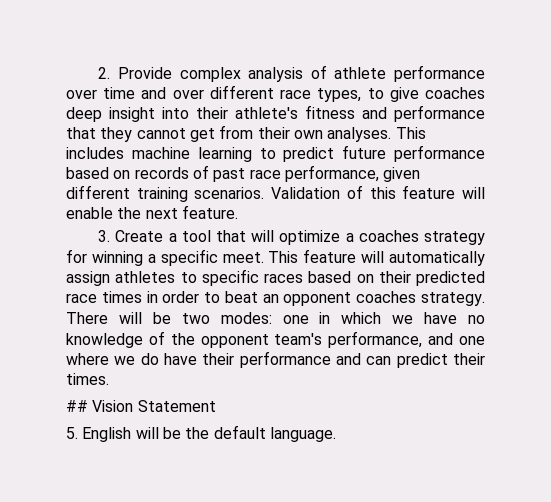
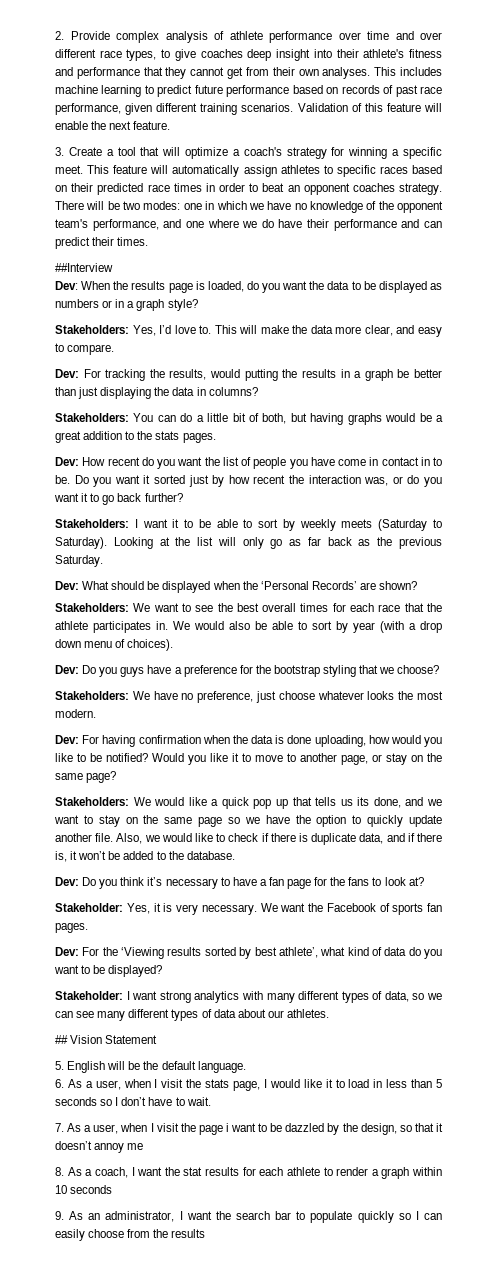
[358,230,419,242] coaches -> [243,147,282,156] coach's
(109, 379) none -> [55,263,113,272] [55,281,442,293] [55,299,198,311] [55,325,443,337] [55,343,115,355] [55,369,443,381] [55,387,258,399] [55,413,443,425] [55,431,216,443] [55,457,442,469] [55,475,442,487] [54,493,183,505] [55,519,443,531] [55,537,443,549] [55,555,103,567] [55,581,418,593] [55,603,443,612] [55,621,442,633] [55,639,174,651] [55,665,440,677] [55,691,444,703] [55,709,96,718] [55,735,442,747] [55,753,442,765] [55,771,117,783] [55,797,442,809] [54,815,442,827] [55,833,442,845] [55,851,235,862] [55,877,424,889] [55,903,442,915] [55,923,88,933] [55,947,442,959] [54,965,163,977] [55,991,442,1003] [55,1009,329,1021] // ##Interview // Dev: When the results page is loaded, do you want the data to be displayed as numbers or in a graph style? // Stakeholders: Yes, I’d love to. This will make the data more clear, and easy to compare. // Dev: For tracking the results, would putting the results in a graph be better than just displaying the data in columns? // Stakeholders: You can do a little bit of both, but having graphs would be a great addition to the stats pages. // Dev: How recent do you want the list of people you have come in contact in to be. Do you want it sorted just by how recent the interaction was, or do you want it to go back further? // Stakeholders: I want it to be able to sort by weekly meets (Saturday to Saturday). Looking at the list will only go as far back as the previous Saturday. // Dev: What should be displayed when the ‘Personal Records’ are shown? // Stakeholders: We want to see the best overall times for each race that the athlete participates in. We would also be able to sort by year (with a drop down menu of choices). // Dev: Do you guys have a preference for the bootstrap styling that we choose? // Stakeholders: We have no preference, just choose whatever looks the most modern. // Dev: For having confirmation when the data is done uploading, how would you like to be notified? Would you like it to move to another page, or stay on the same page? // Stakeholders: We would like a quick pop up that tells us its done, and we want to stay on the same page so we have the option to quickly update another file. Also, we would like to check if there is duplicate data, and if there is, it won’t be added to the database. // Dev: Do you think it’s necessary to have a fan page for the fans to look at? // Stakeholder: Yes, it is very necessary. We want the Facebook of sports fan pages. // Dev: For the ‘Viewing results sorted by best athlete’, what kind of data do you want to be displayed? // Stakeholder: I want strong analytics with many different types of data, so we can see many different types of data about our athletes.
(336, 434) none -> [55,1079,442,1091] [55,1097,211,1106] [55,1123,444,1135] [55,1141,144,1153] [55,1167,442,1179] [55,1185,113,1194] [55,1211,443,1223] [55,1229,206,1241] // 6. As a user, when I visit the stats page, I would like it to load in less than 5 seconds so I don’t have to wait. // 7. As a user, when I visit the page i want to be dazzled by the design, so that it doesn’t annoy me // 8. As a coach, I want the stat results for each athlete to render a graph within 10 seconds // 9. As an administrator, I want the search bar to populate quickly so I can easily choose from the results

